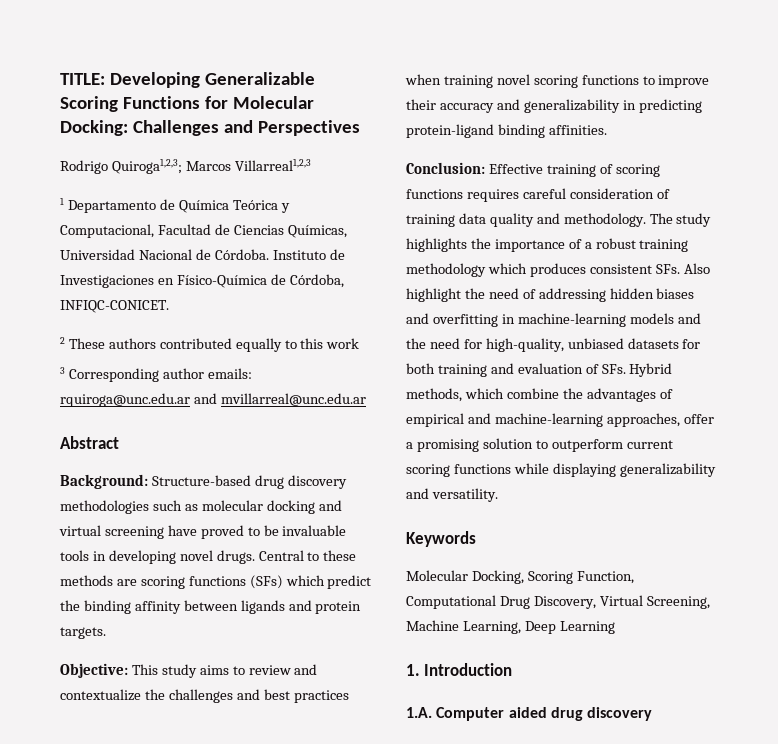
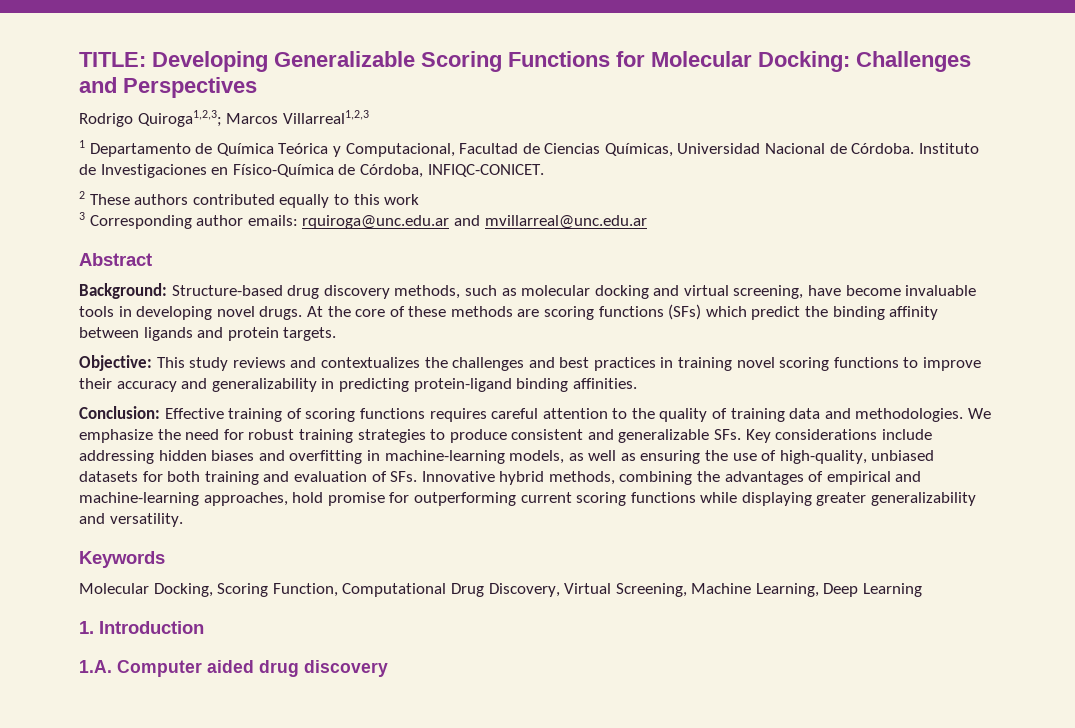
[60,500,149,514] methodologies -> [394,285,461,299] methods,
[104,525,279,539] screening have proved to be -> [733,285,901,299] screening, have become
[258,550,320,561] Central to -> [306,306,405,317] At the core of
[199,664,318,675] [60,689,141,701] aims to review and contextualize -> [232,357,420,368] reviews and contextualizes
[405,74,441,85] when -> [660,357,674,368] in
[569,188,670,199] [406,213,712,227] [406,238,689,252] [406,263,710,277] [406,288,536,302] consideration of training data quality and methodology. The study highlights the importance of a robust training methodology which produces consistent SFs. Also highlight the need of -> [542,408,992,422] [79,429,932,443] attention to the quality of training data and methodologies. We emphasize the need for robust training strategies to produce consistent and generalizable SFs. Key considerations include
[629,313,701,324] [406,338,482,349] models and the need for -> [509,450,777,464] models, as well as ensuring the use of
[629,363,673,377] [406,388,559,402] Hybrid methods, which combine -> [421,471,693,485] Innovative hybrid methods, combining
[683,414,714,424] [406,438,623,452] offer a promising solution to outperform -> [292,492,516,506] hold promise for outperforming
(616, 470) none -> [816,492,867,506] greater

